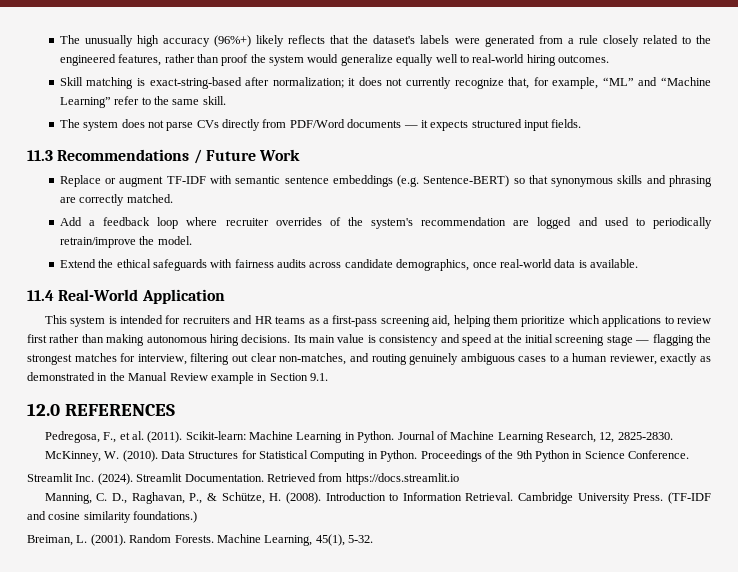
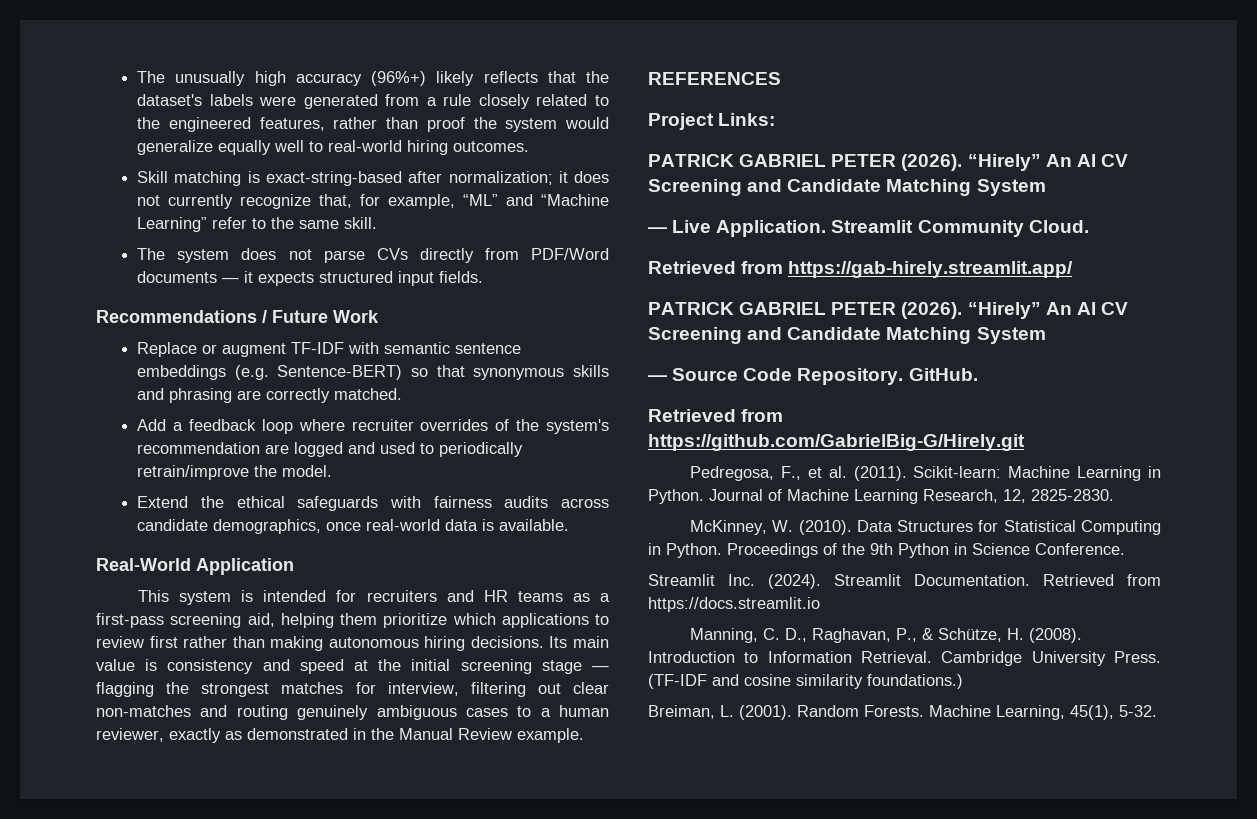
[27,150,53,161] 11.3 -> (484, 277) none
[27,290,54,301] 11.4 -> (570, 525) none
[279,353,347,365] non-matches, -> [96,705,191,717] non-matches
[210,372,328,384] [27,403,175,416] example in Section 9.1. // 12.0 REFERENCES -> [517,728,584,743] [648,72,781,85] [648,113,776,130] [648,154,1128,171] [648,179,1046,196] [648,220,1089,237] [648,261,1074,278] [648,302,1128,319] [648,327,1046,344] [648,368,978,385] [648,409,784,422] [648,434,1025,451] example. // REFERENCES // Project Links: // PATRICK GABRIEL PETER (2026). “Hirely” An AI CV Screening and Candidate Matching System // — Live Application. Streamlit Community Cloud. // Retrieved from https://gab-hirely.streamlit.app/ // PATRICK GABRIEL PETER (2026). “Hirely” An AI CV Screening and Candidate Matching System // — Source Code Repository. GitHub. // Retrieved from https://github.com/GabrielBig-G/Hirely.git

